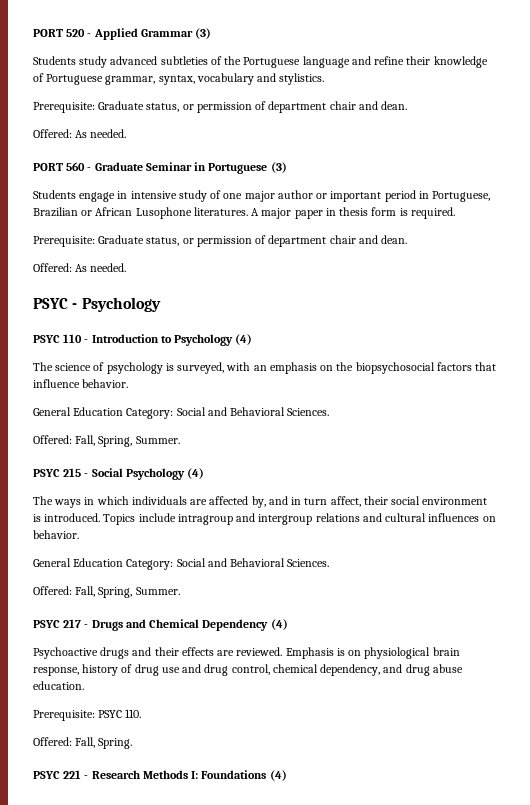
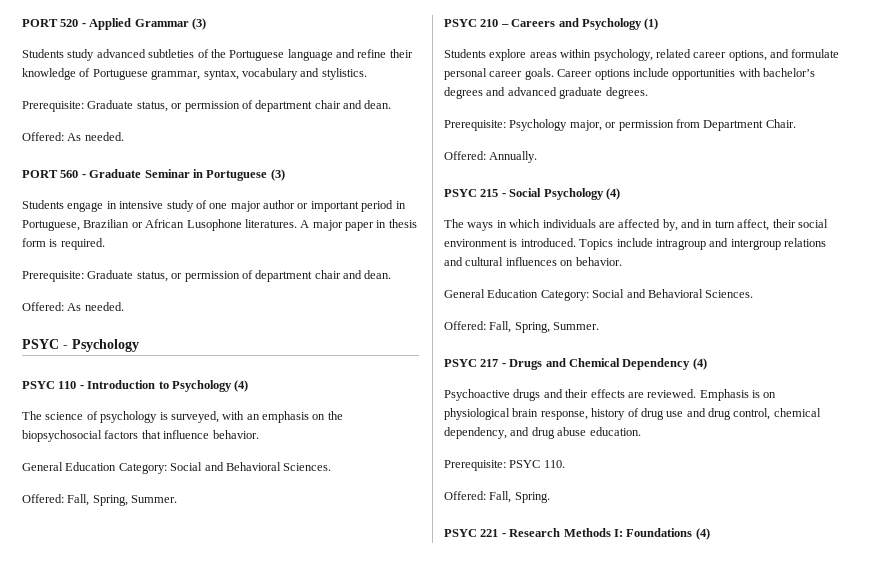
(180, 440) none -> [444,18,659,30] [444,49,840,61] [444,68,815,80] [444,87,648,99] [444,119,796,131] [444,151,538,163] // PSYC 210 – Careers and Psychology (1) // Students explore areas within psychology, related career options, and formulate personal career goals. Career options include opportunities with bachelor’s degrees and advanced graduate degrees. // Prerequisite: Psychology major, or permission from Department Chair. // Offered: Annually.

